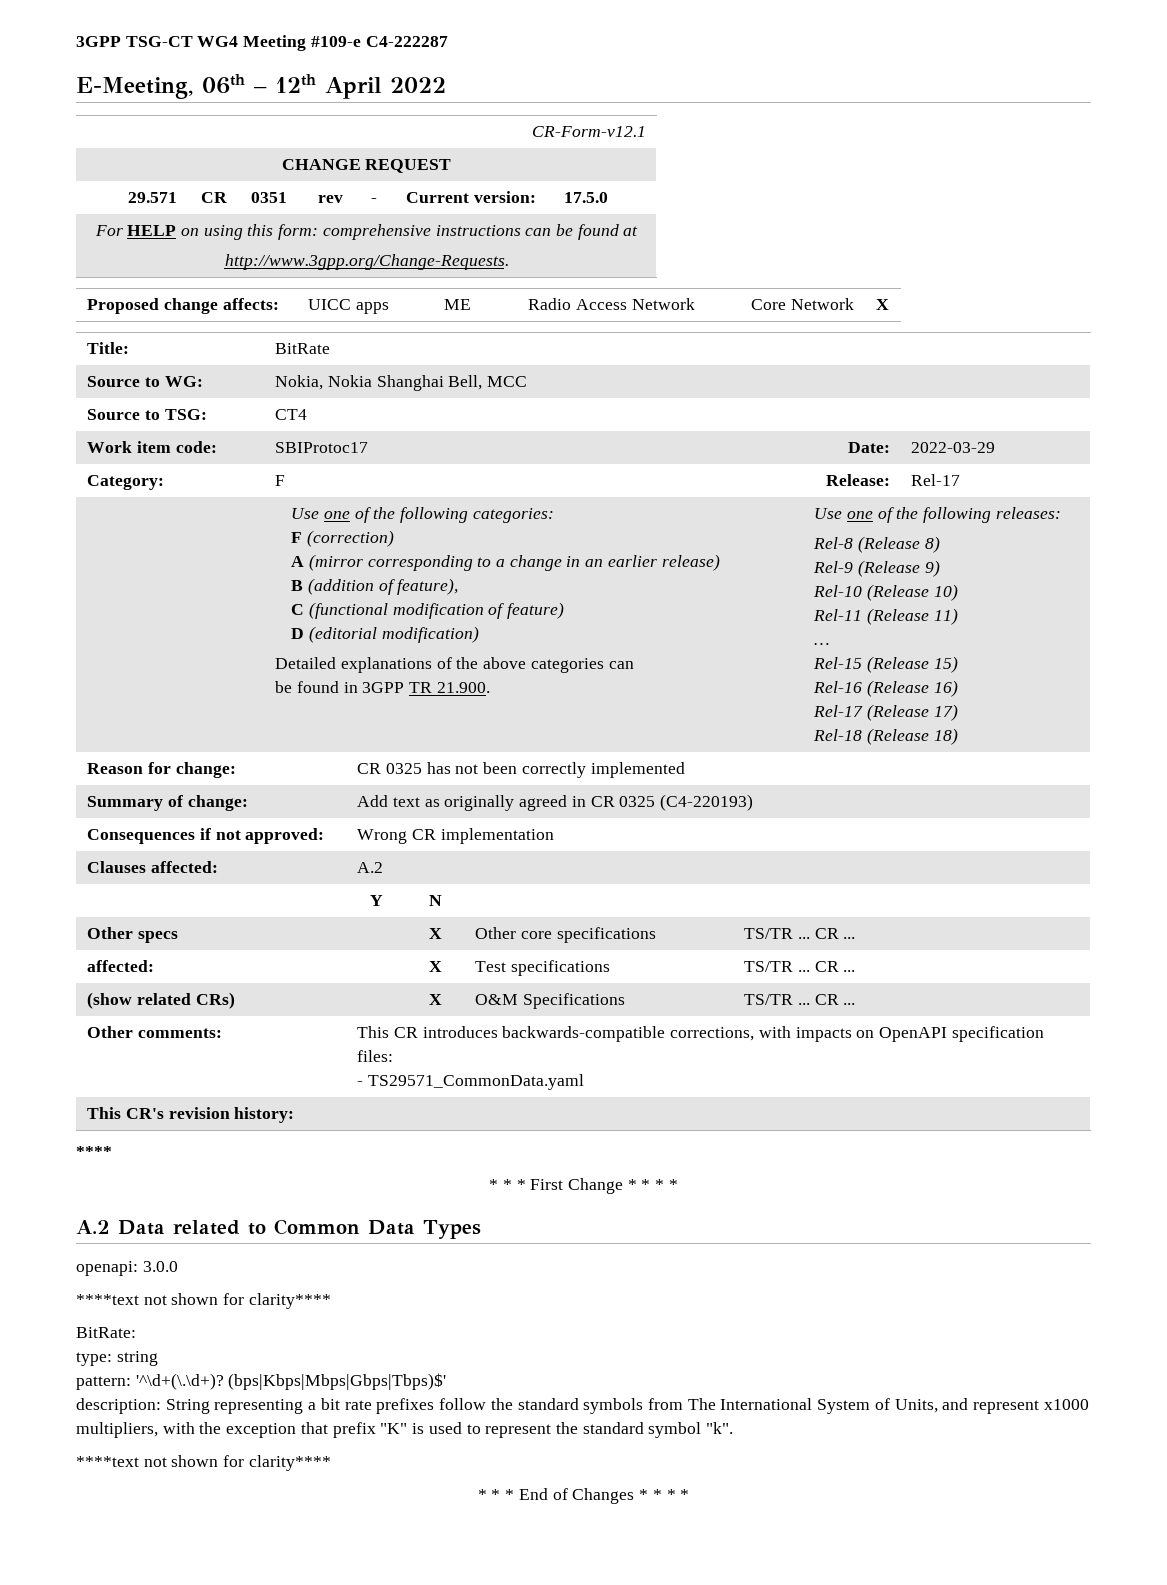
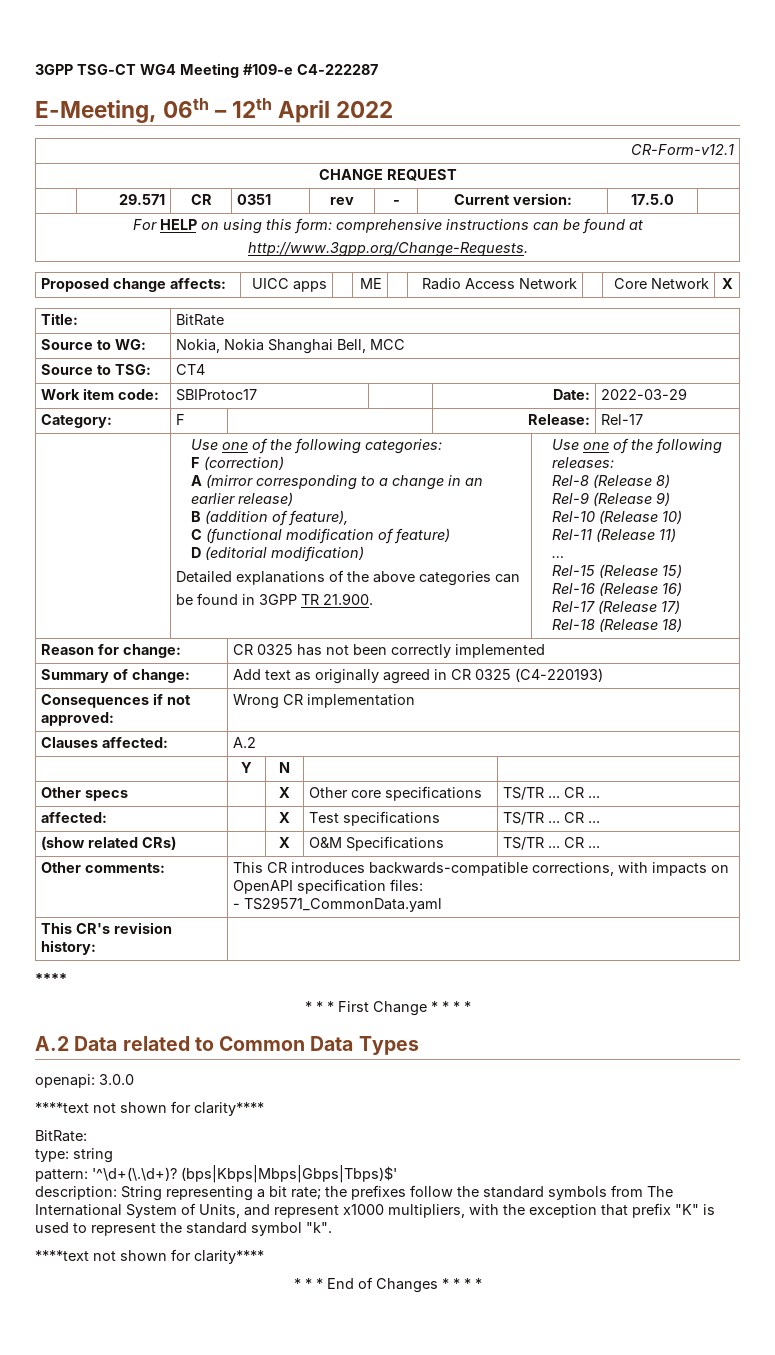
[344,1400,372,1410] rate -> [291,1186,347,1200] rate; the

